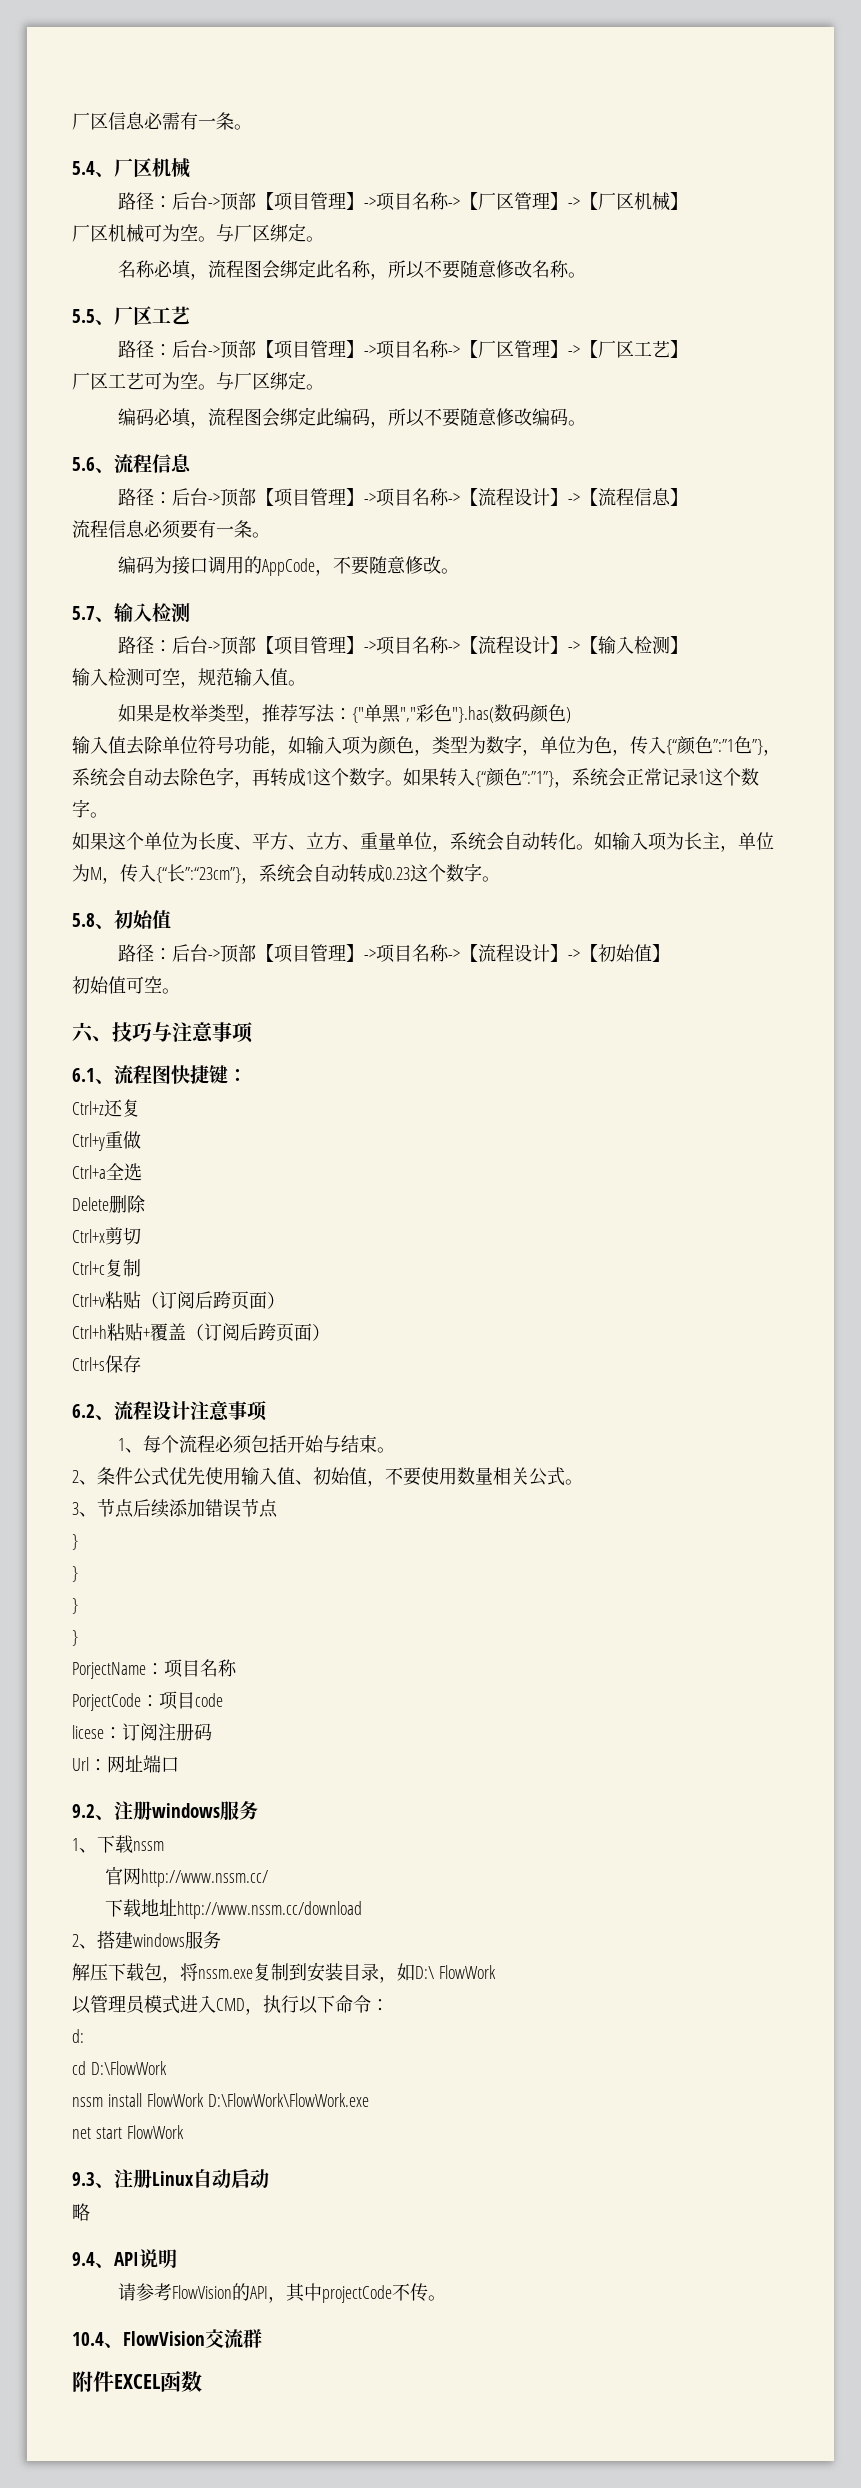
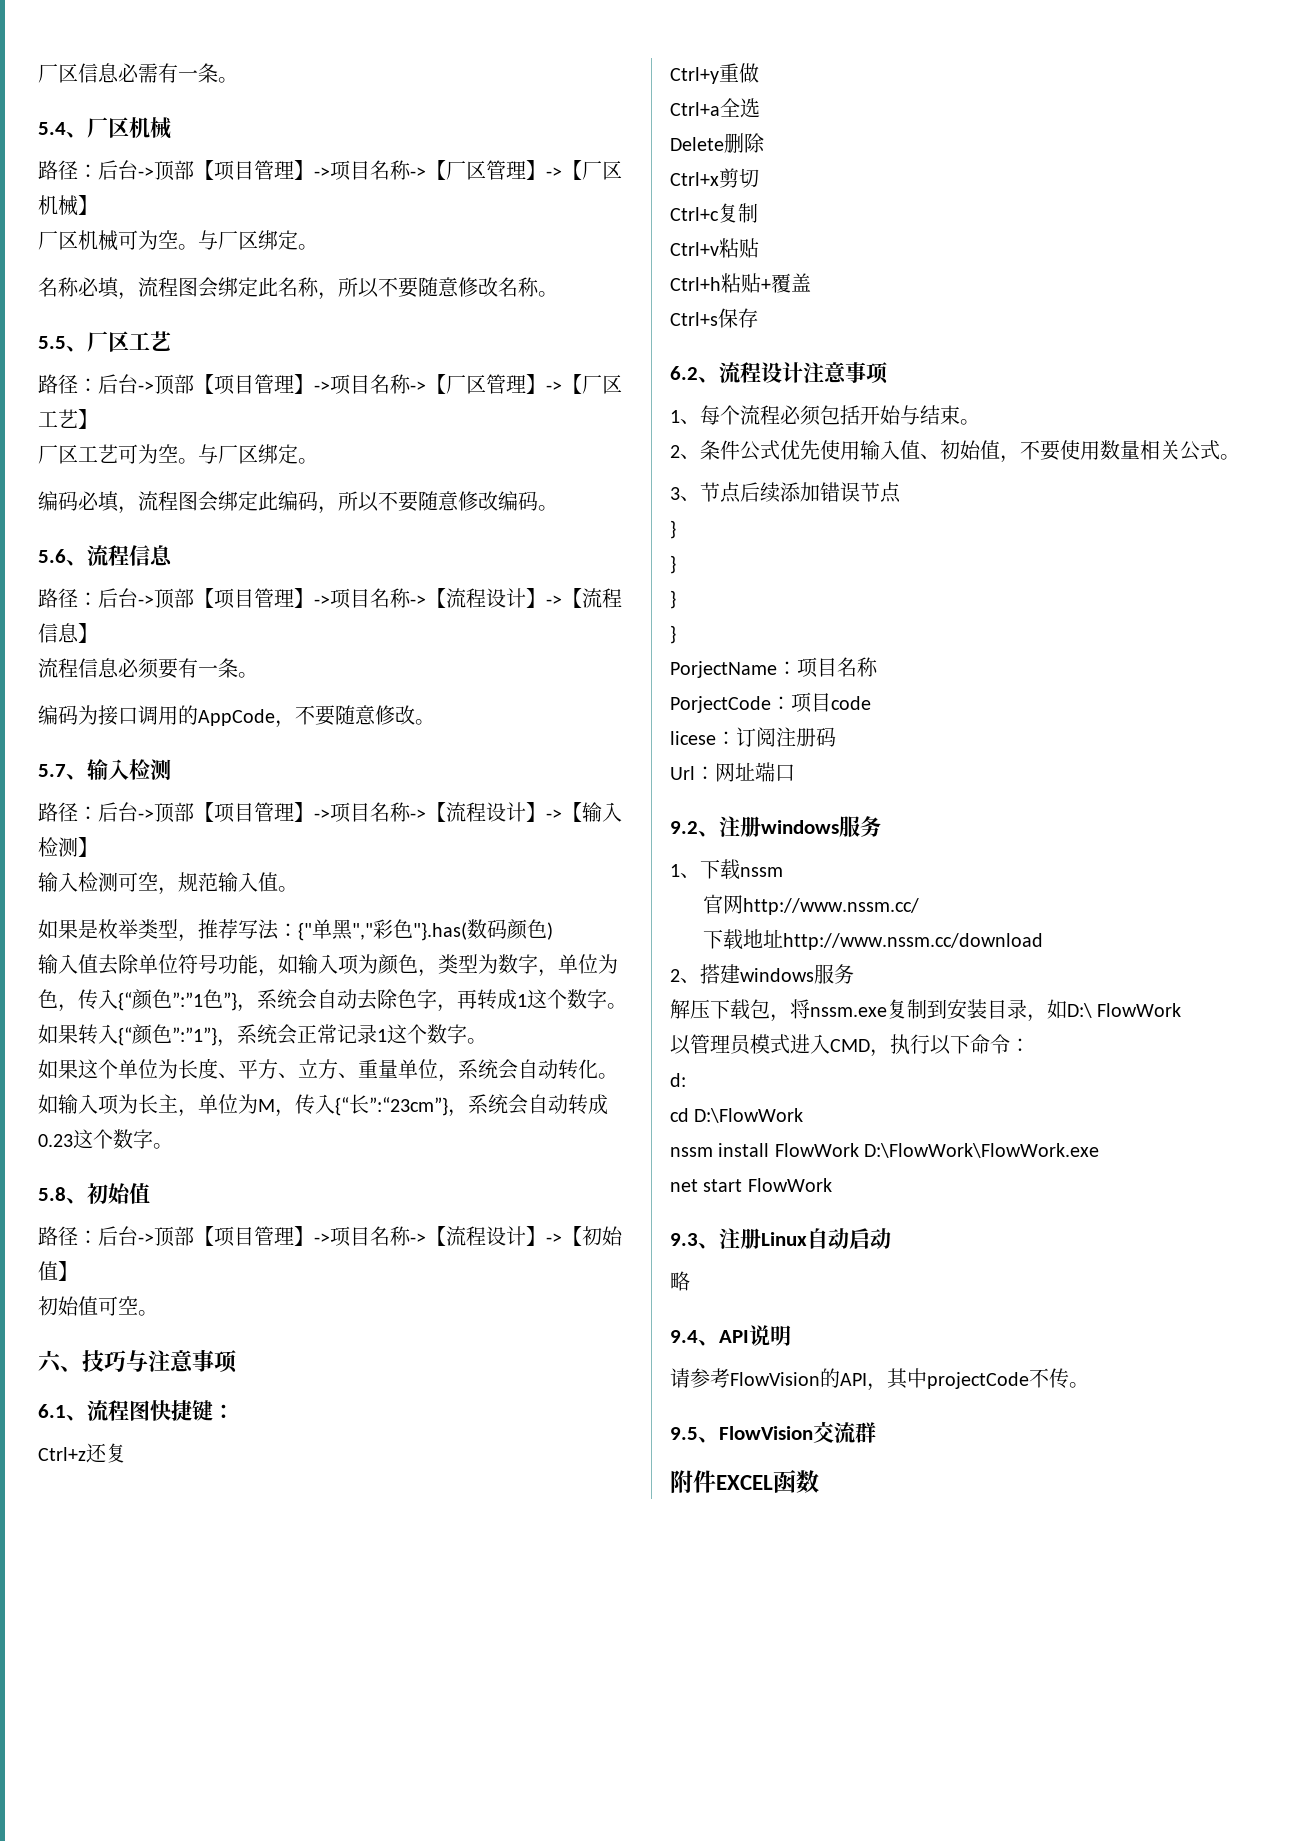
[141,1291,285,1310] （订阅后跨页面） -> (759, 248) none
[186,1323,330,1342] （订阅后跨页面） -> (811, 282) none
[72,2332,104,2346] 10.4 -> [670,1427,698,1440] 9.5

